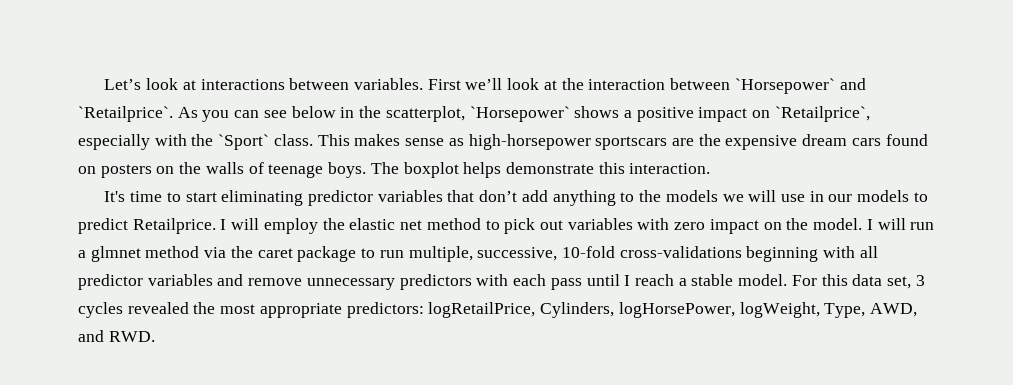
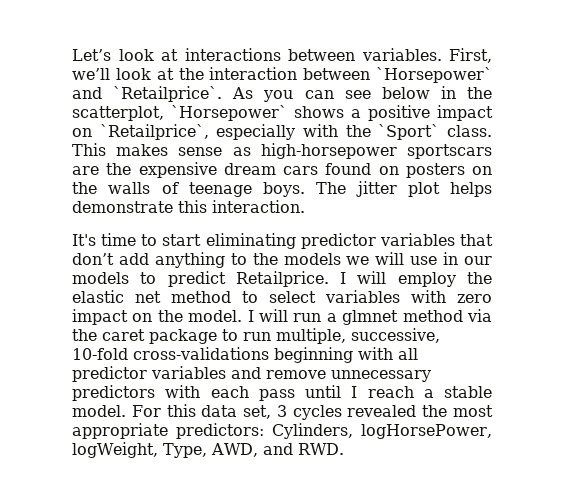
[427,79,461,90] First -> [449,48,492,63] First,
[403,162,459,178] boxplot -> [355,181,440,197] jitter plot
[504,218,563,234] pick out -> [269,291,316,303] select
[428,302,536,318] logRetailPrice, -> (265, 431) none

